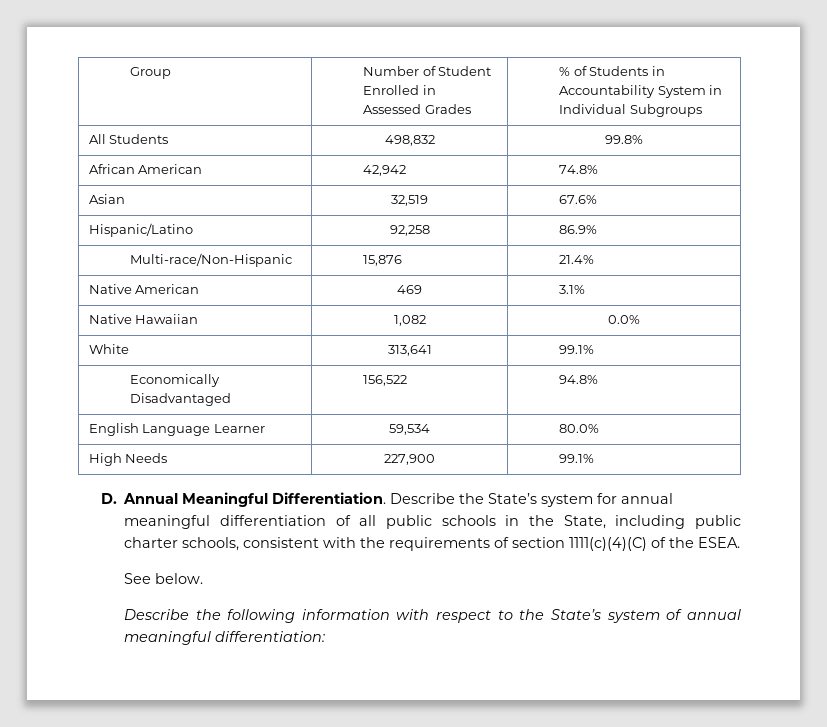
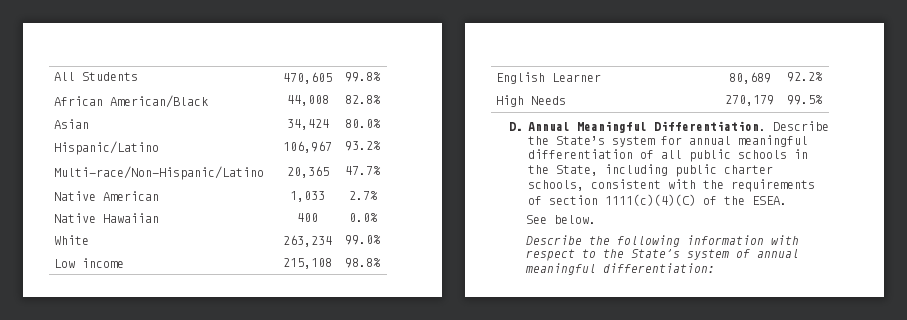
[130,67,172,79] [363,66,492,76] [363,85,436,95] [363,104,471,114] [559,66,665,76] [559,85,723,98] [559,104,702,117] Group | Number of Student Enrolled in Assessed Grades | % of Students in Accountability System in Individual Subgroups // -> (54, 76) none
[384,135,435,146] 498,832 -> [283,72,332,84] 470,605
[138,164,203,174] [363,165,407,176] [559,165,599,174] American | 42,942 | 74.8% -> [110,95,209,108] [286,95,329,106] [345,95,381,104] American/Black | 44,008 | 82.8%
[391,195,428,206] [559,195,598,204] 32,519 | 67.6% -> [286,119,329,130] [345,119,381,128] 34,424 | 80.0%
[389,225,430,236] [559,225,598,234] [130,253,293,267] [363,255,403,266] [559,255,595,264] 92,258 | 86.9% // Multi-race/Non-Hispanic | 15,876 | 21.4% -> [283,141,332,153] [345,141,381,151] [54,166,265,180] [286,166,329,178] [345,166,381,175] 106,967 | 93.2% // Multi-race/Non-Hispanic/Latino | 20,365 | 47.7%
[397,285,422,294] [559,285,586,294] 469 | 3.1% -> [290,191,325,202] [348,191,378,200] 1,033 | 2.7%
[393,315,426,326] 1,082 -> [297,213,318,222] 400
[387,345,432,356] [559,345,595,354] [130,374,221,387] [130,393,232,406] [363,375,408,386] [559,375,599,384] 313,641 | 99.1% // Economically Disadvantaged | 156,522 | 94.8% -> [283,235,332,247] [345,235,381,245] [54,258,125,268] [283,258,332,269] [345,258,381,268] 263,234 | 99.0% // Low income | 215,108 | 98.8%
[142,424,211,436] Language -> (546, 78) none
[389,424,430,435] [559,424,600,433] 59,534 | 80.0% -> [728,72,771,84] [787,72,823,82] 80,689 | 92.2%
[384,454,435,465] [559,454,595,463] 227,900 | 99.1% -> [725,95,774,106] [787,95,823,105] 270,179 | 99.5%

